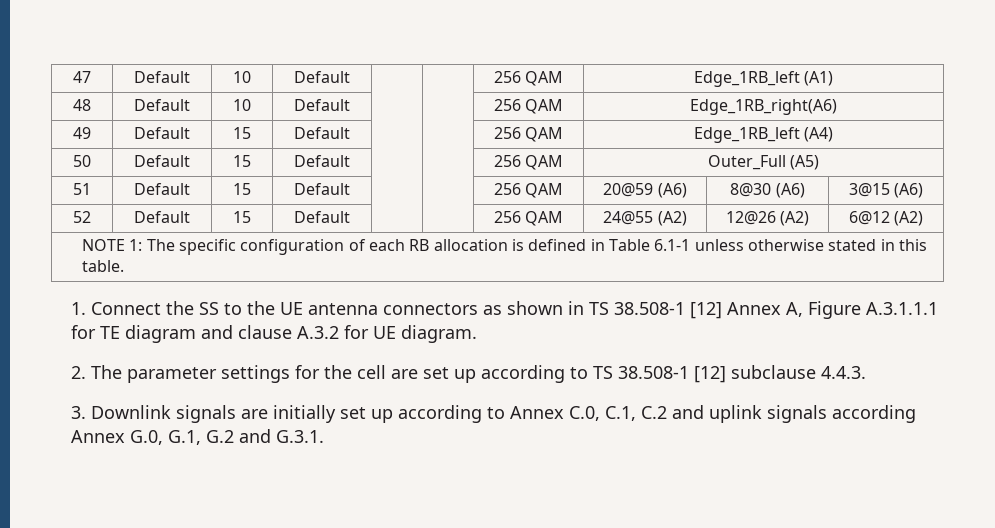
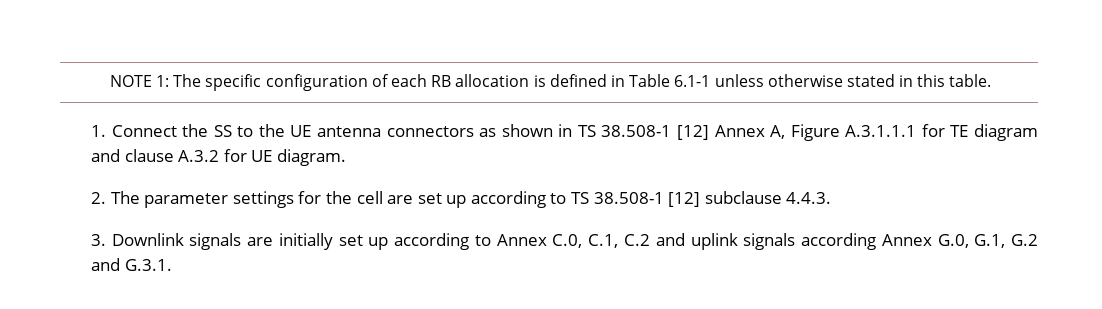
[73,71,91,83] [134,71,190,83] [233,71,251,83] [294,71,350,83] [493,71,564,86] [693,71,834,87] [73,99,91,111] [134,99,190,111] [233,99,251,111] [294,99,350,111] [493,99,564,114] [690,99,837,115] [73,127,91,139] [134,127,190,139] [233,127,251,139] [294,127,350,139] [493,127,564,142] [693,127,834,143] [73,155,91,167] [134,155,190,167] [233,155,251,167] [294,155,350,167] [493,155,564,170] [707,155,820,170] [73,183,91,195] [134,183,190,195] [233,183,251,195] [294,183,350,195] [493,183,564,198] [603,183,687,198] [730,183,805,198] [848,183,924,198] [73,211,91,223] [134,211,190,223] [233,211,251,223] [294,211,350,223] [493,211,564,226] [603,211,687,226] [725,211,810,226] [848,211,924,226] 47 | Default | 10 | Default | | | 256 QAM | Edge_1RB_left (A1) // 48 | Default | 10 | Default | | | 256 QAM | Edge_1RB_right(A6) // 49 | Default | 15 | Default | | | 256 QAM | Edge_1RB_left (A4) // 50 | Default | 15 | Default | | | 256 QAM | Outer_Full (A5) // 51 | Default | 15 | Default | | | 256 QAM | 20@59 (A6) | 8@30 (A6) | 3@15 (A6) // 52 | Default | 15 | Default | | | 256 QAM | 24@55 (A2) | 12@26 (A2) | 6@12 (A2) // -> (109, 81) none

